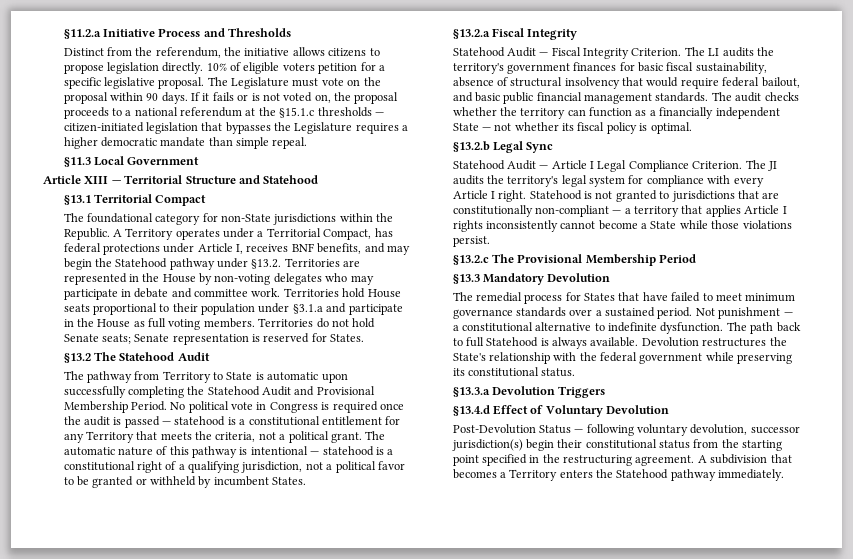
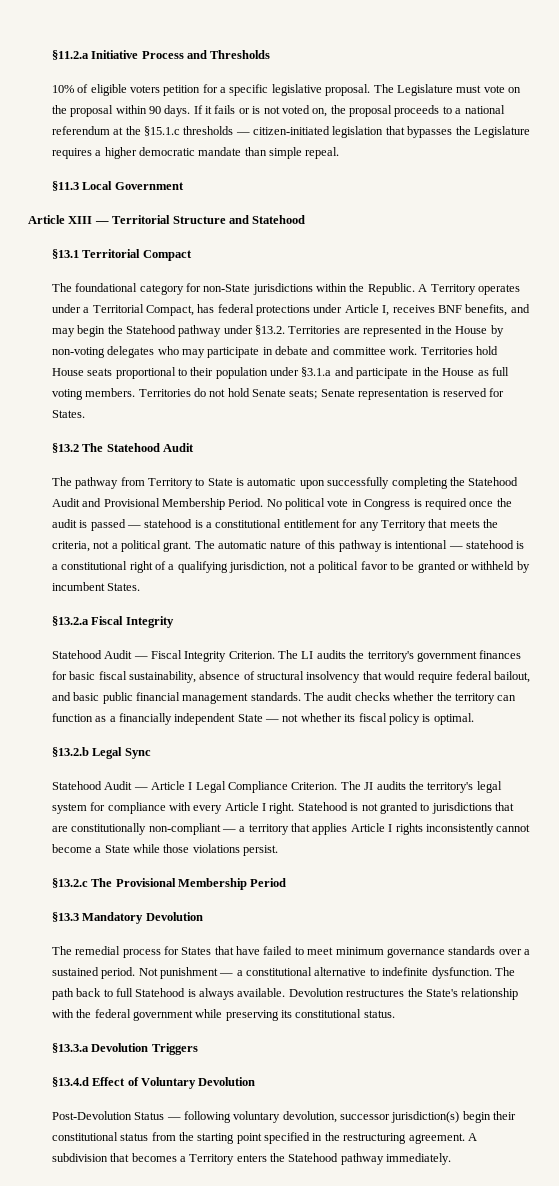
[63,47,380,58] [63,62,204,74] Distinct from the referendum, the initiative allows citizens to propose legislation directly. -> (271, 54) none

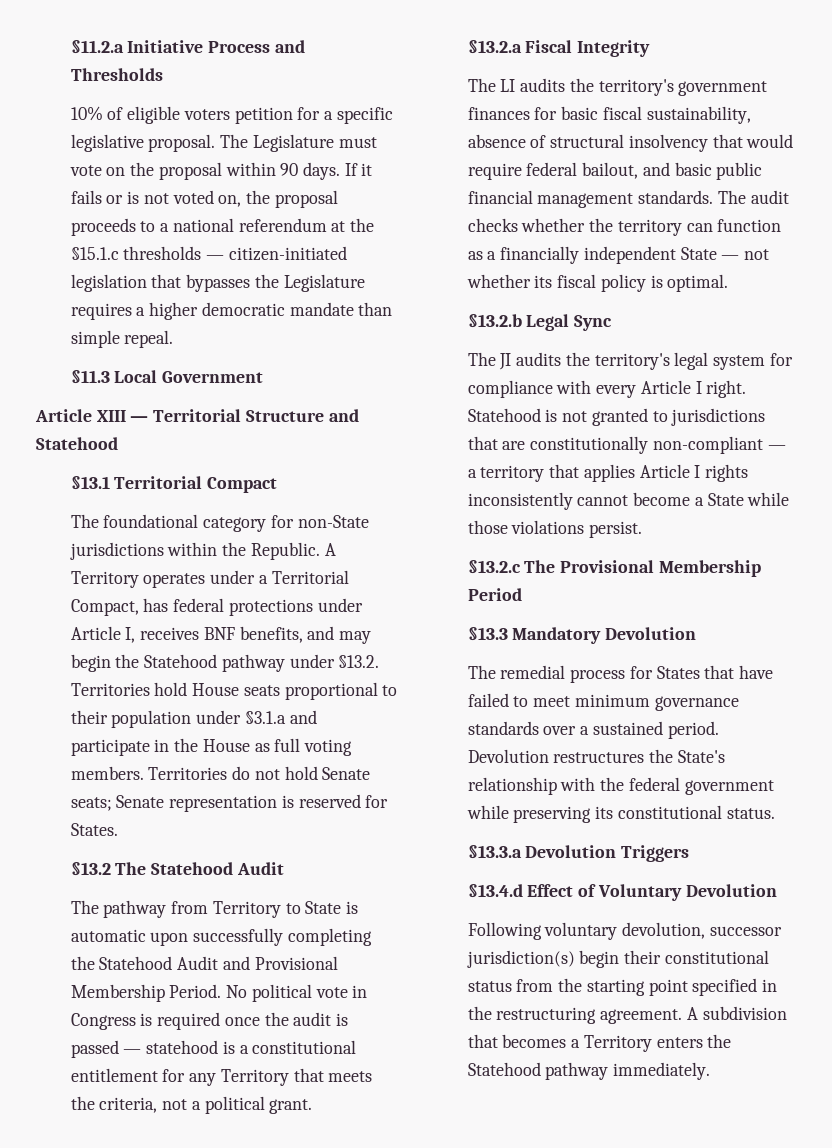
[343,325,504,337] [51,346,473,358] are represented in the House by non-voting delegates who may participate in debate and committee work. Territories -> (150, 689) none
[194,540,525,552] [51,561,530,573] [51,582,141,591] [51,616,174,628] [51,650,275,662] The automatic nature of this pathway is intentional — statehood is a constitutional right of a qualifying jurisdiction, not a political favor to be granted or withheld by incumbent States. // §13.2.a Fiscal Integrity // Statehood Audit — Fiscal Integrity Criterion. -> [467,40,651,57] // §13.2.a Fiscal Integrity //
[51,781,338,793] Statehood Audit — Article I Legal Compliance Criterion. -> (613, 323) none
[138,967,515,979] [51,988,286,1000] Not punishment — a constitutional alternative to indefinite dysfunction. The path back to full Statehood is always available. -> (719, 730) none
[51,1111,231,1123] Post-Devolution Status — following -> [467,922,542,940] Following

